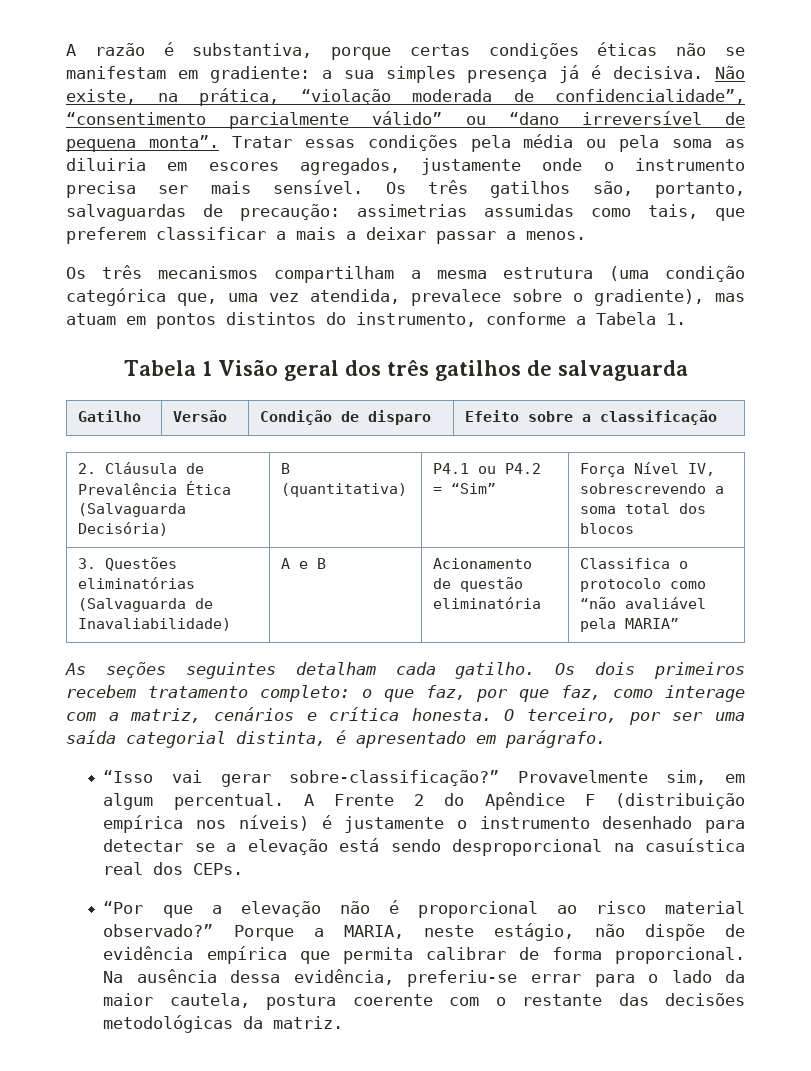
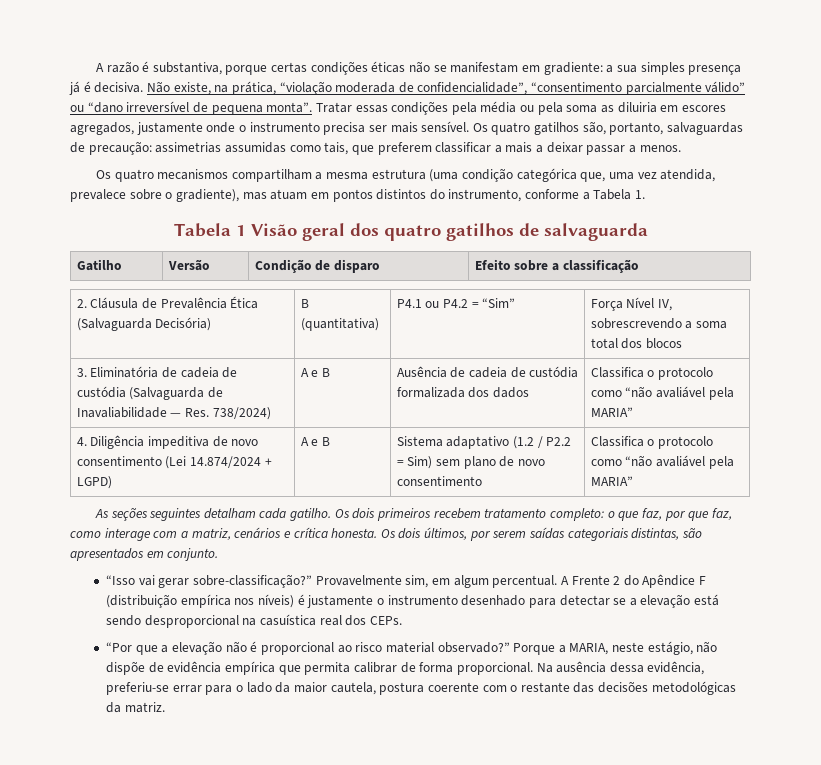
[427,180,468,194] três -> [491,122,531,135] quatro
[102,265,143,279] três -> [114,169,154,182] quatro
[386,360,429,376] três -> [383,225,441,241] quatro
[104,557,177,571] [77,577,195,589] [77,598,213,612] [77,618,231,631] [280,558,326,569] [432,558,532,569] [432,577,523,592] [432,597,541,609] Questões eliminatórias (Salvaguarda de Inavaliabilidade) | A e B | Acionamento de questão eliminatória -> [90,366,238,378] [76,386,223,400] [76,407,271,420] [300,368,330,377] [396,366,579,378] [396,387,529,398] [590,367,713,380] [590,386,734,400] [590,407,633,417] [76,435,259,449] [76,456,272,469] [76,476,112,489] [300,437,330,446] [396,436,572,449] [396,456,545,469] [396,476,482,486] Eliminatória de cadeia de custódia (Salvaguarda de Inavaliabilidade — Res. 738/2024) | A e B | Ausência de cadeia de custódia formalizada dos dados | Classifica o protocolo como “não avaliável pela MARIA” // 4. Diligência impeditiva de novo consentimento (Lei 14.874/2024 + LGPD) | A e B | Sistema adaptativo (1.2 / P2.2 = Sim) sem plano de novo consentimento
[504,708,745,725] [66,730,606,748] O terceiro, por ser uma saída categorial distinta, é apresentado em parágrafo. -> [380,527,702,541] [70,548,219,561] Os dois últimos, por serem saídas categoriais distintas, são apresentados em conjunto.

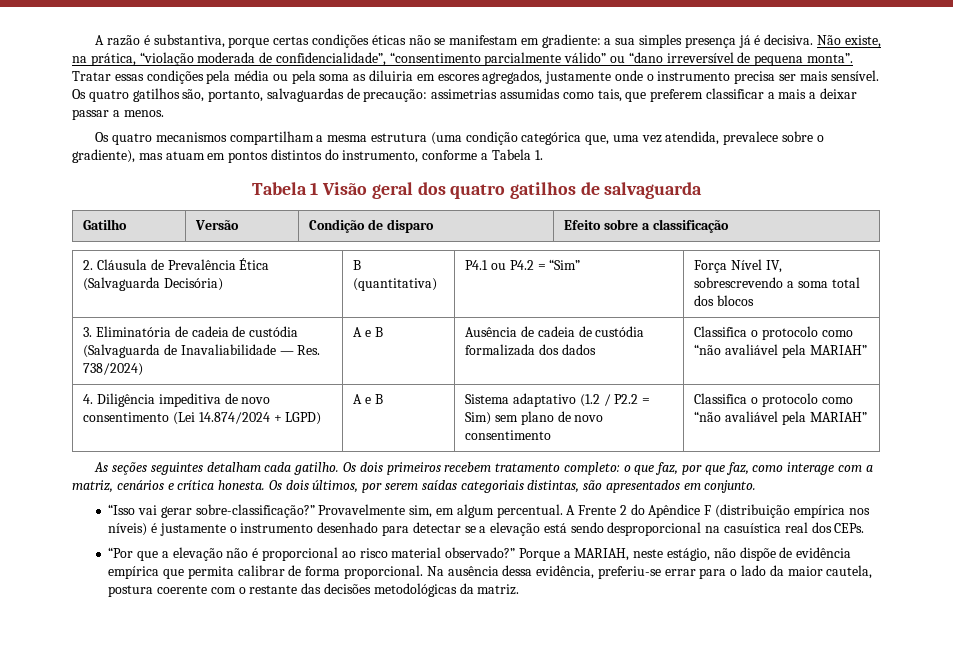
[590,407,633,417] MARIA” -> [809,345,867,355] MARIAH”
[590,476,633,486] MARIA” -> [809,412,867,422] MARIAH”
[569,643,609,655] MARIA, -> [574,548,630,561] MARIAH,

